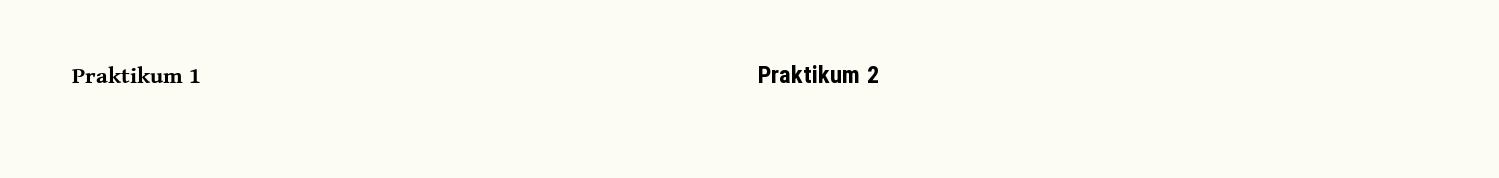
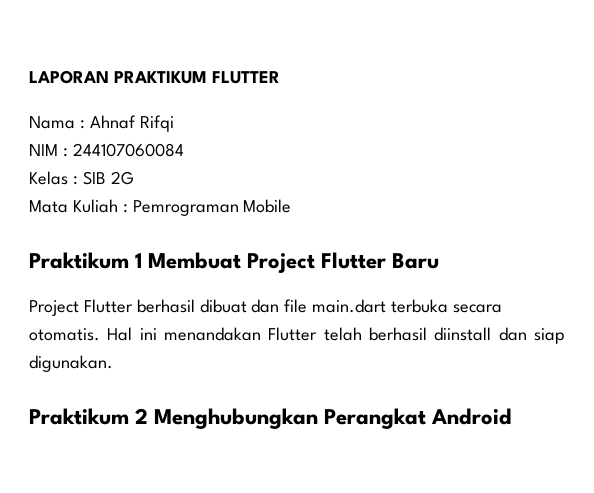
[72,66,202,83] Praktikum 1 -> [29,70,280,84] [29,115,174,132] [29,143,184,157] [29,171,134,185] [29,199,292,216] [29,252,440,273] [29,299,502,316] [29,327,565,344] [29,355,113,372] LAPORAN PRAKTIKUM FLUTTER // Nama : Ahnaf Rifqi // NIM : 244107060084 // Kelas : SIB 2G // Mata Kuliah : Pemrograman Mobile // Praktikum 1 Membuat Project Flutter Baru // Project Flutter berhasil dibuat dan file main.dart terbuka secara otomatis. Hal ini menandakan Flutter telah berhasil diinstall dan siap digunakan.
(879, 74) none -> [154,408,513,429] Menghubungkan Perangkat Android

